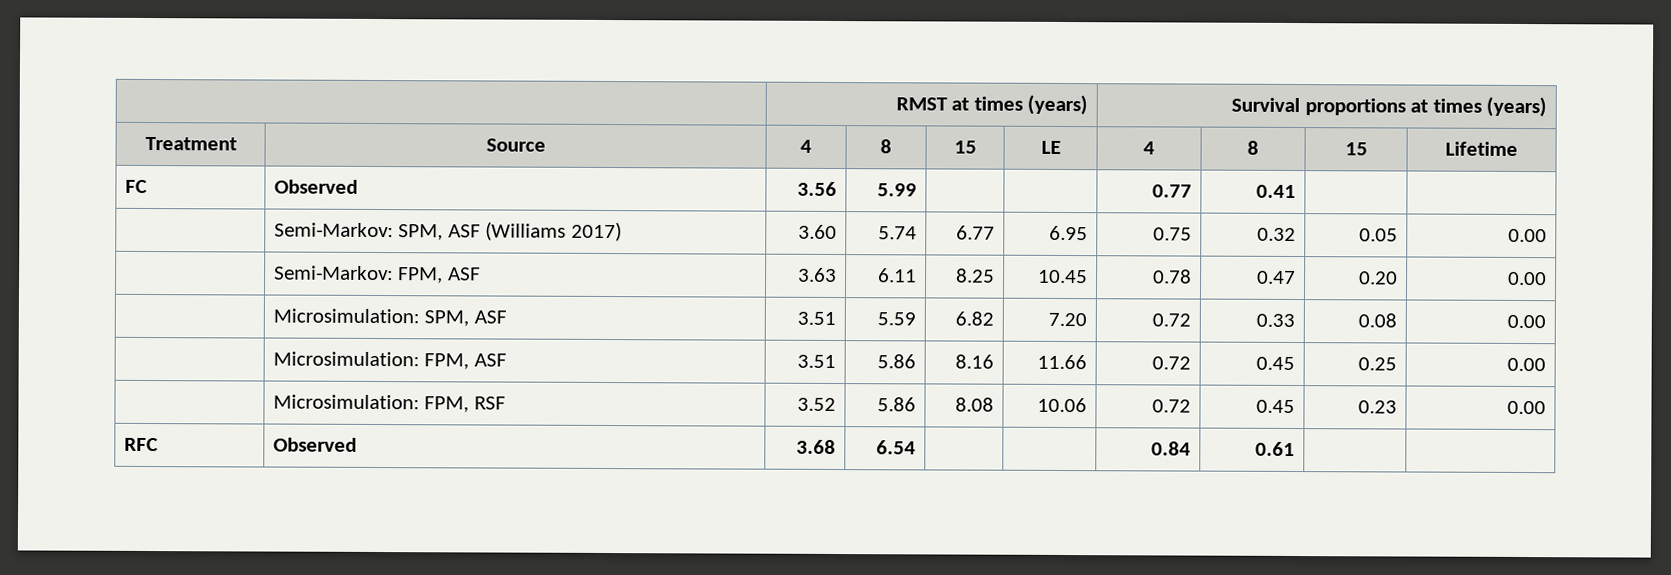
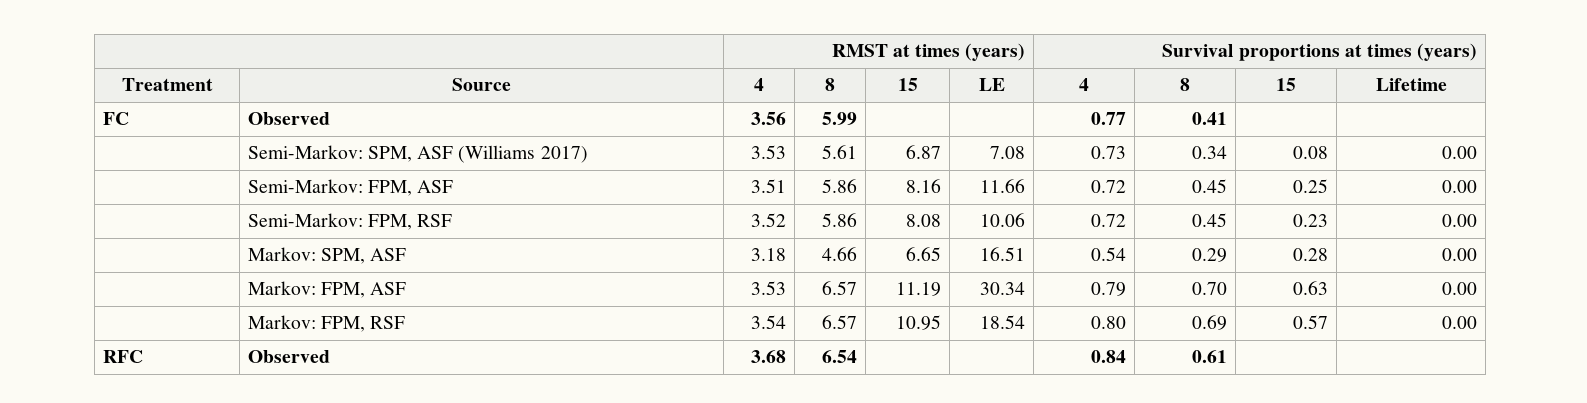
[798,224,838,240] [878,226,918,240] [956,225,996,240] [1049,225,1089,241] [1153,227,1193,241] [1257,227,1297,242] [1359,228,1399,242] [1508,228,1548,243] [273,265,481,284] [798,267,838,283] [878,268,918,283] [956,268,996,283] [1038,269,1089,284] [1153,269,1193,284] [1257,270,1297,285] [1359,271,1399,285] [1508,271,1548,286] [272,308,507,327] [797,311,837,326] [877,312,917,326] [955,311,995,326] [1048,312,1088,327] [1152,313,1192,327] [1256,313,1296,328] 3.60 | 5.74 | 6.77 | 6.95 | 0.75 | 0.32 | 0.05 | 0.00 // | Semi-Markov: FPM, ASF | 3.63 | 6.11 | 8.25 | 10.45 | 0.78 | 0.47 | 0.20 | 0.00 // | Microsimulation: SPM, ASF | 3.51 | 5.59 | 6.82 | 7.20 | 0.72 | 0.33 -> [751,145,787,159] [822,145,858,159] [906,145,942,159] [990,146,1026,159] [1091,146,1127,159] [1192,146,1228,159] 3.53 | 5.61 | 6.87 | 7.08 | 0.73 | 0.34
[272,351,420,367] Microsimulation: -> [247,179,363,193] Semi-Markov:
[272,394,420,410] Microsimulation: -> [247,213,363,227] Semi-Markov:
(1547, 407) none -> [247,247,407,264] [751,248,787,261] [822,247,858,261] [906,247,942,261] [980,247,1026,261] [1091,247,1127,261] [1192,248,1228,262] [1293,248,1329,261] [1442,248,1478,261] [247,281,407,298] [751,281,787,295] [822,281,858,295] [896,282,942,296] [980,282,1026,295] [1091,282,1127,296] [1192,282,1228,295] [1293,281,1329,295] [1442,282,1478,295] [247,315,406,332] [751,315,787,329] [822,315,858,329] [896,315,942,330] [980,315,1026,329] [1091,316,1127,329] [1192,315,1228,330] [1293,315,1329,329] [1442,316,1478,329] // | Markov: SPM, ASF | 3.18 | 4.66 | 6.65 | 16.51 | 0.54 | 0.29 | 0.28 | 0.00 // | Markov: FPM, ASF | 3.53 | 6.57 | 11.19 | 30.34 | 0.79 | 0.70 | 0.63 | 0.00 // | Markov: FPM, RSF | 3.54 | 6.57 | 10.95 | 18.54 | 0.80 | 0.69 | 0.57 | 0.00

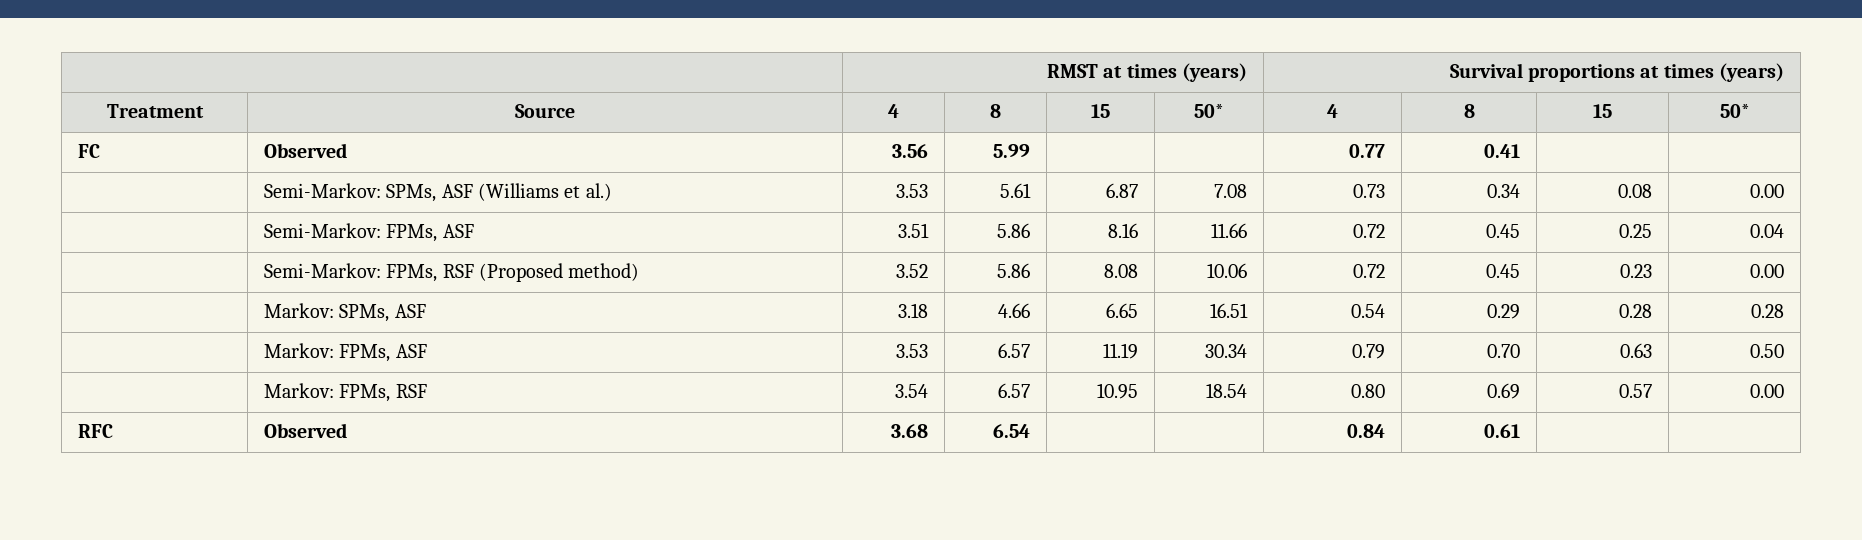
[978,78,1005,91] [1079,78,1089,91] [1180,78,1190,91] [1276,78,1296,91] [1375,78,1447,91] LE | 4 | 8 | 15 | Lifetime -> [1194,104,1224,118] [1327,104,1338,118] [1463,104,1475,118] [1593,104,1612,118] [1719,104,1750,118] 50* | 4 | 8 | 15 | 50*
[367,146,412,162] SPM, -> [386,184,437,202] SPMs,
[540,146,588,163] 2017) -> [564,183,612,201] et al.)
[367,180,412,196] FPM, -> [386,224,438,242] FPMs,
[1442,180,1478,193] [247,213,453,230] 0.00 // | Semi-Markov: FPM, RSF -> [1750,224,1785,238] [263,263,640,282] 0.04 // | Semi-Markov: FPMs, RSF (Proposed method)
[320,248,365,264] SPM, -> [339,304,390,322] SPMs,
[1442,248,1478,261] [247,281,365,298] 0.00 // | Markov: FPM, -> [1751,304,1785,318] [263,343,391,362] 0.28 // | Markov: FPMs,
[1442,282,1478,295] [247,315,365,332] 0.00 // | Markov: FPM, -> [1750,344,1785,358] [263,383,391,402] 0.50 // | Markov: FPMs,

